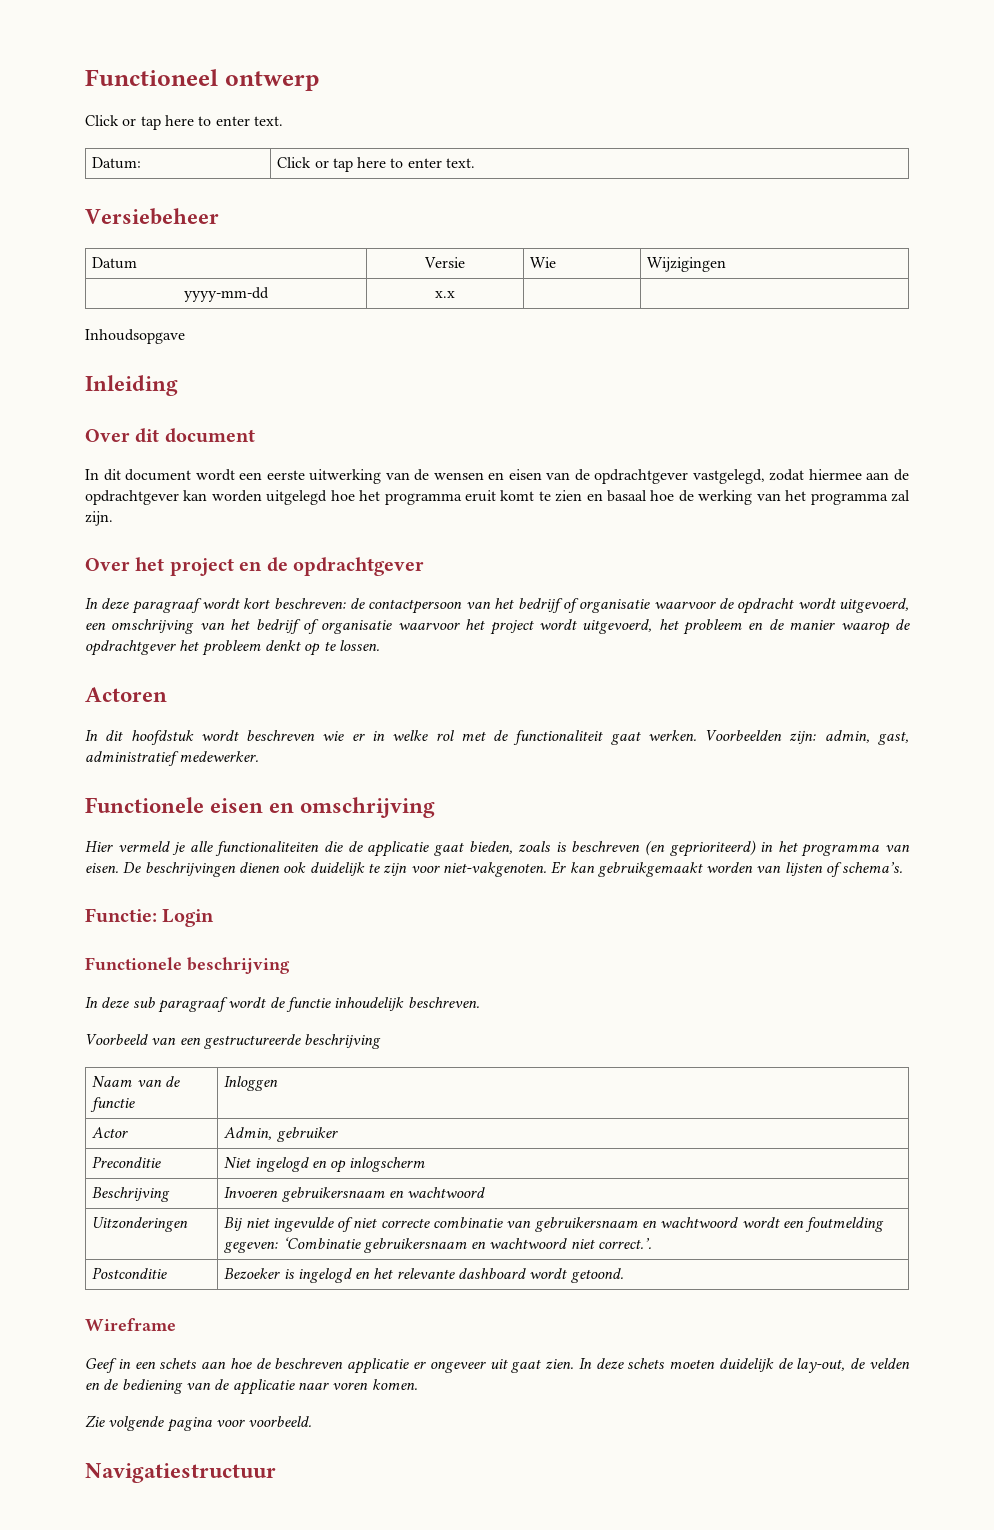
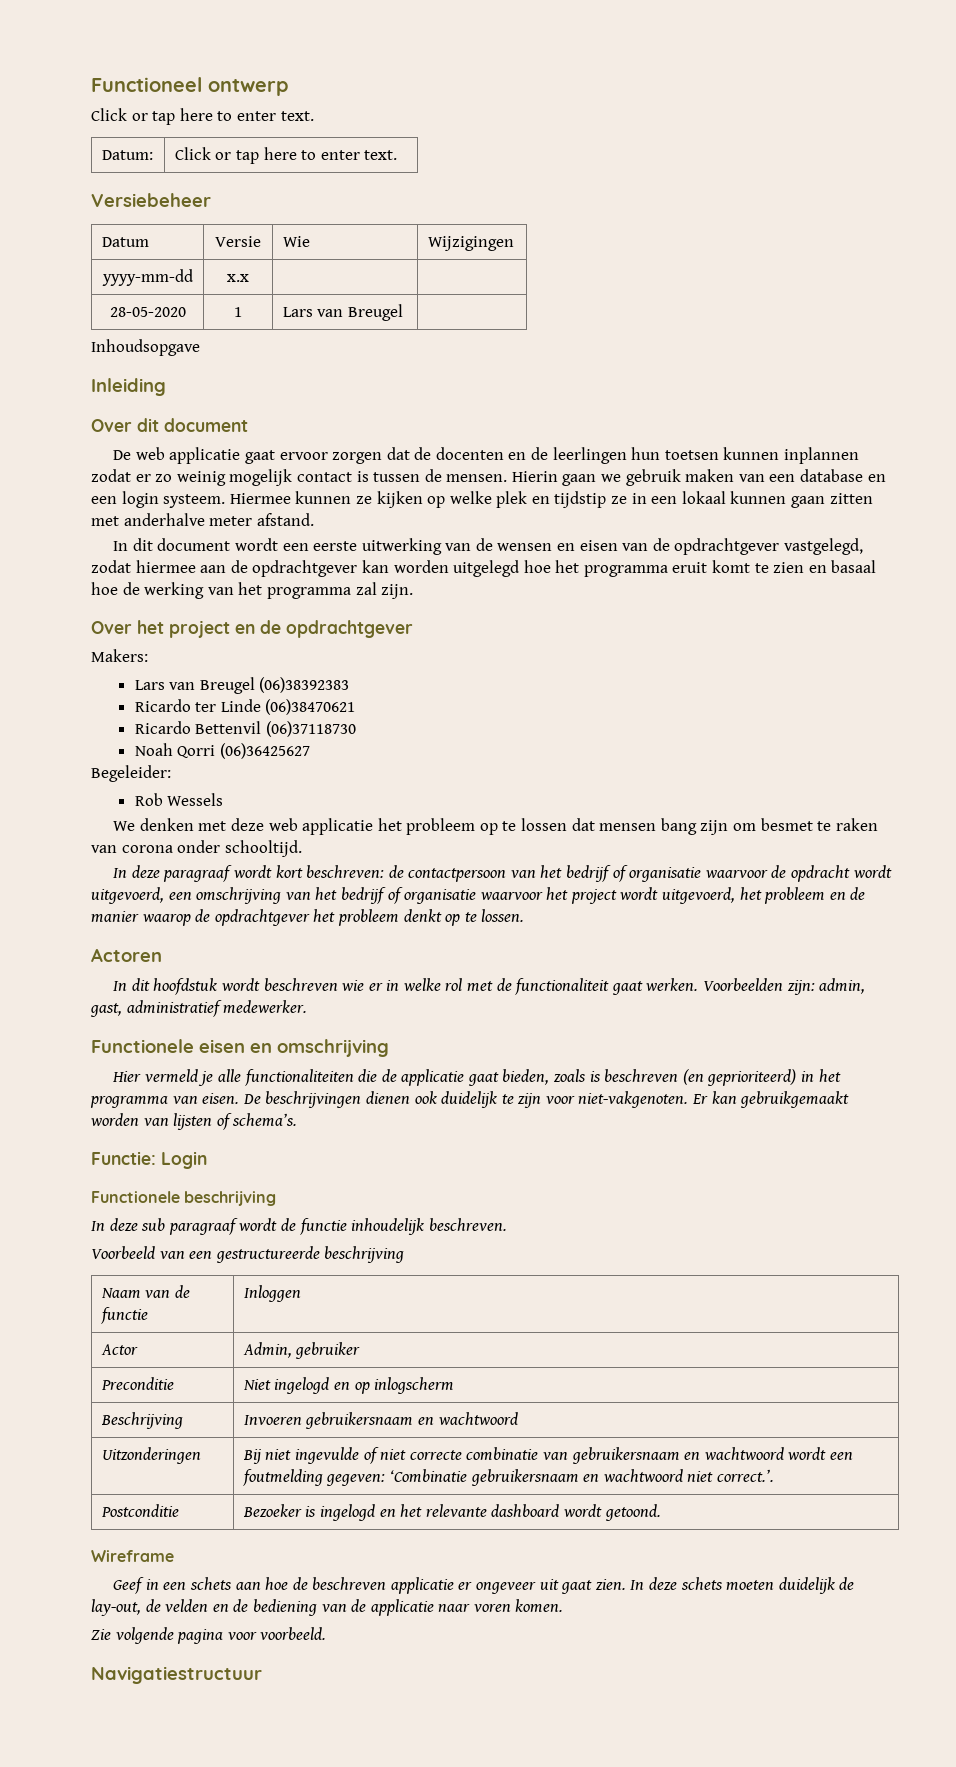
(455, 294) none -> [109,307,186,317] [234,307,242,317] [282,304,403,321] // 28-05-2020 | 1 | Lars van Breugel |
(255, 435) none -> [113,447,860,464] [91,469,886,486] [91,491,873,508] [91,513,314,526] // De web applicatie gaat ervoor zorgen dat de docenten en de leerlingen hun toetsen kunnen inplannen zodat er zo weinig mogelijk contact is tussen de mensen. Hierin gaan we gebruik maken van een database en een login systeem. Hiermee kunnen ze kijken op welke plek en tijdstip ze in een lokaal kunnen gaan zitten met anderhalve meter afstand.
(424, 566) none -> [91,649,148,662] [134,677,350,694] [134,699,356,715] [134,721,356,737] [134,743,310,759] [91,765,171,782] [134,793,224,806] [113,818,878,835] [91,840,302,857] // Makers: // Lars van Breugel (06)38392383 // Ricardo ter Linde (06)38470621 // Ricardo Bettenvil (06)37118730 // Noah Qorri (06)36425627 // Begeleider: // Rob Wessels // We denken met deze web applicatie het probleem op te lossen dat mensen bang zijn om besmet te raken van corona onder schooltijd.

